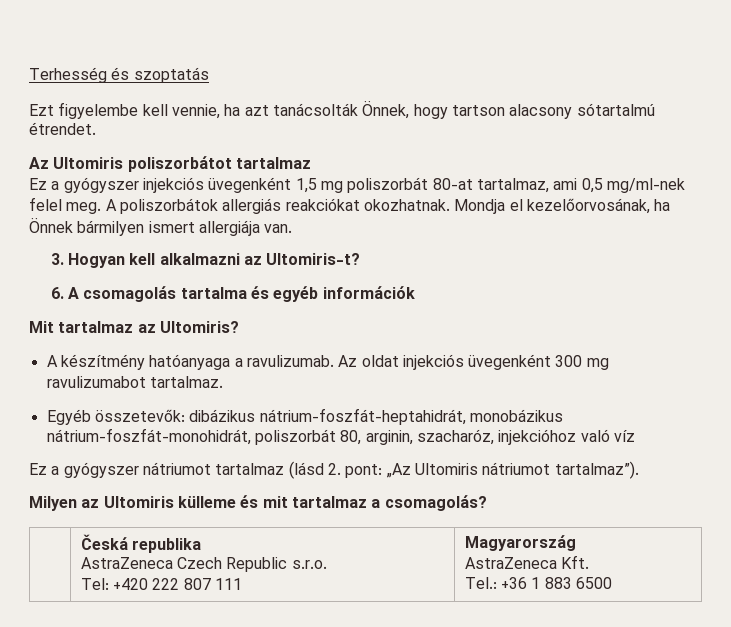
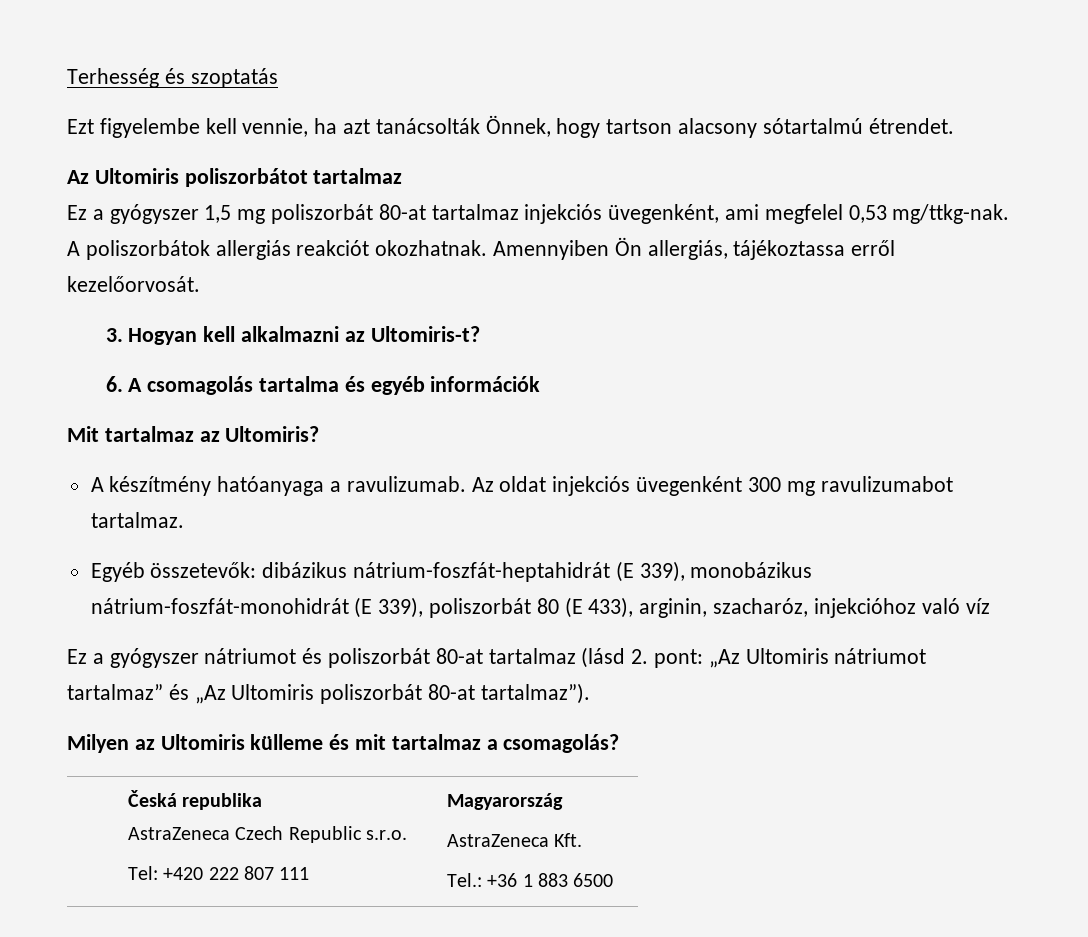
[142,177,292,193] injekciós üvegenként -> (199, 214) none
[476,178,685,193] [29,197,671,214] [29,217,293,236] tartalmaz, ami 0,5 mg/ml-nek felel meg. A poliszorbátok allergiás reakciókat okozhatnak. Mondja el kezelőorvosának, ha Önnek bármilyen ismert allergiája van. -> [431,204,1010,224] [67,237,896,260] [67,276,200,292] tartalmaz injekciós üvegenként, ami megfelel 0,53 mg/ttkg-nak. A poliszorbátok allergiás reakciót okozhatnak. Amennyiben Ön allergiás, tájékoztassa erről kezelőorvosát.
[259,408,563,425] [46,428,362,445] nátrium-foszfát-heptahidrát, monobázikus nátrium-foszfát-monohidrát, poliszorbát 80, -> [353,561,813,582] [90,597,634,618] nátrium-foszfát-heptahidrát (E 339), monobázikus nátrium-foszfát-monohidrát (E 339), poliszorbát 80 (E 433),
(211, 468) none -> [302,648,483,668] és poliszorbát 80-at
(551, 468) none -> [67,684,476,704] tartalmaz” és „Az Ultomiris poliszorbát 80-at

